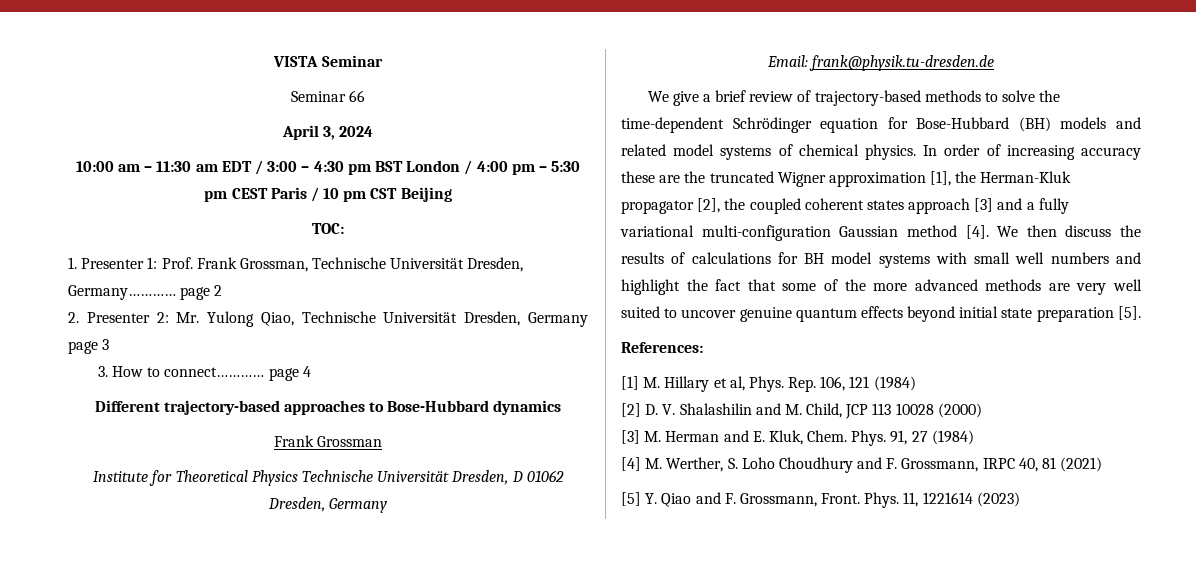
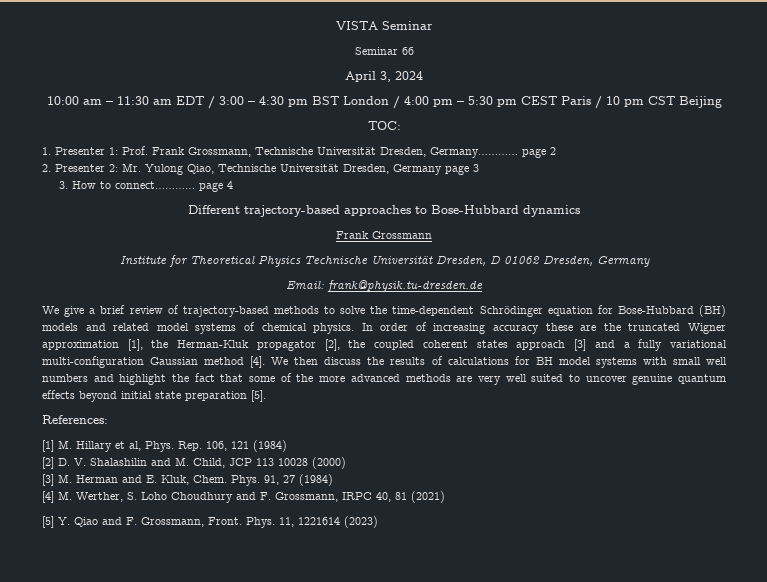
[239,258,308,272] Grossman, -> [188,147,251,157] Grossmann,
[317,436,383,447] Grossman -> [372,231,432,239] Grossmann

